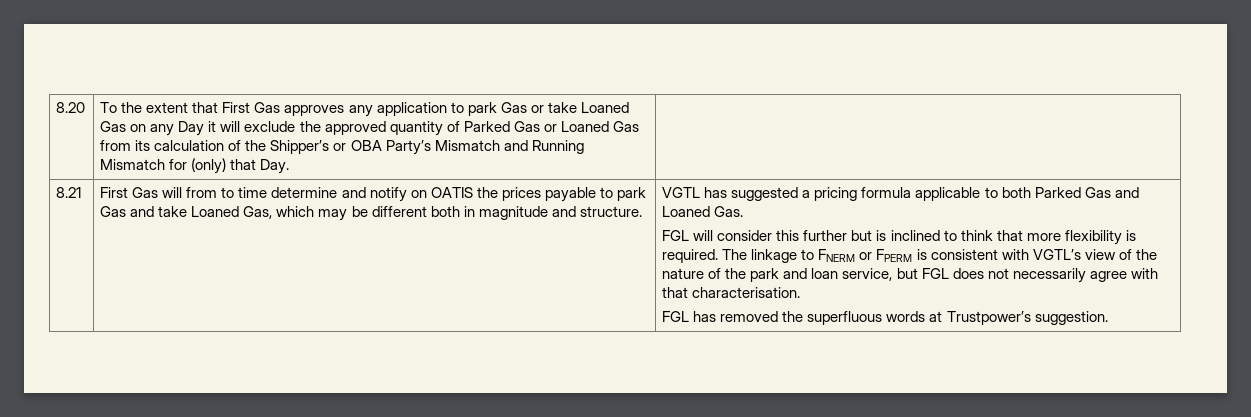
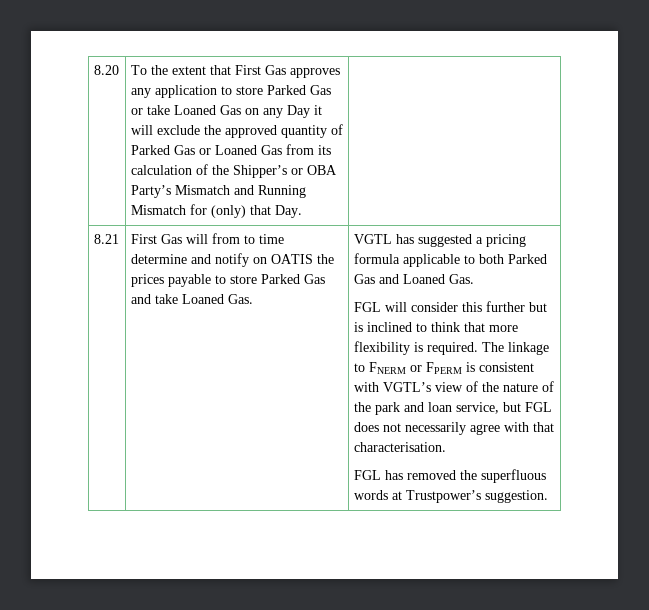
[467,102,497,116] park -> [235,85,306,95] store Parked
[616,187,646,201] park -> [229,274,300,284] store Parked
[243,206,642,221] Gas, which may be different both in magnitude and structure. -> [227,294,253,304] Gas.

